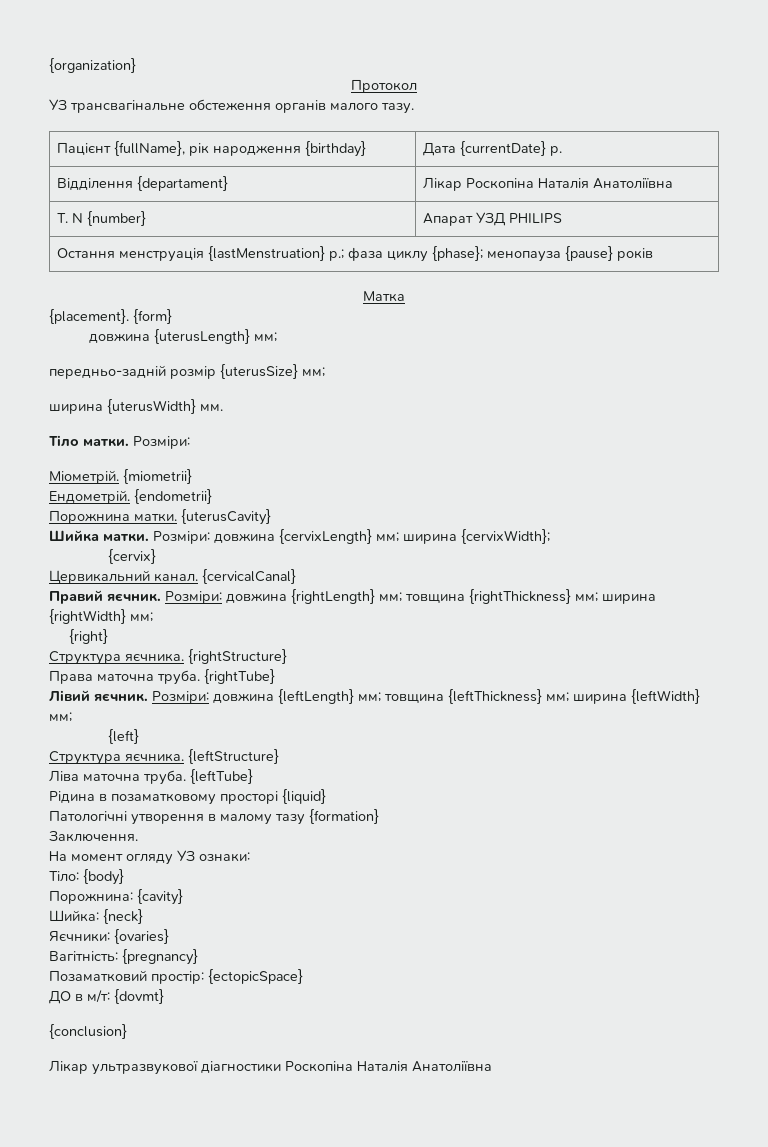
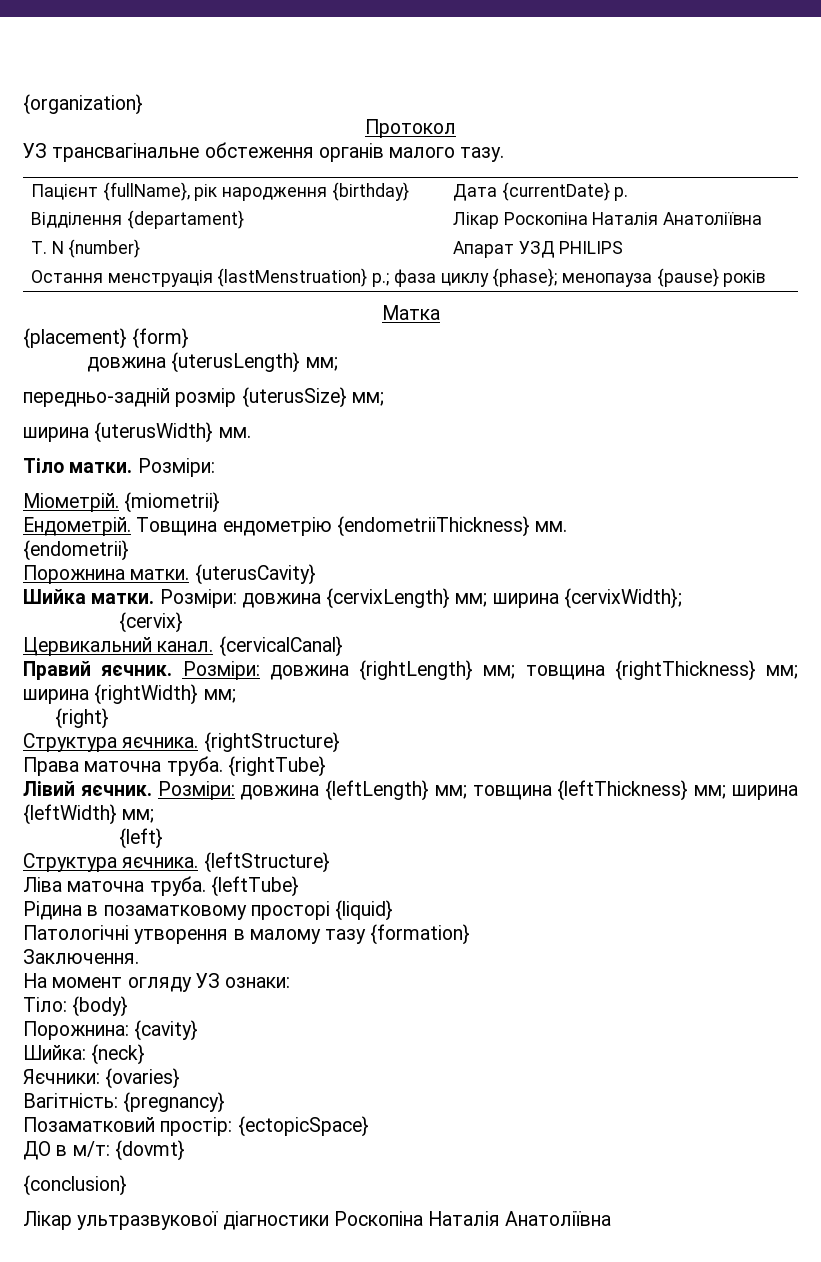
[49,309,129,324] {placement}. -> [23,328,127,349] {placement}
(130, 497) none -> [136,516,568,537] Товщина ендометрію {endometriiThickness} мм. //

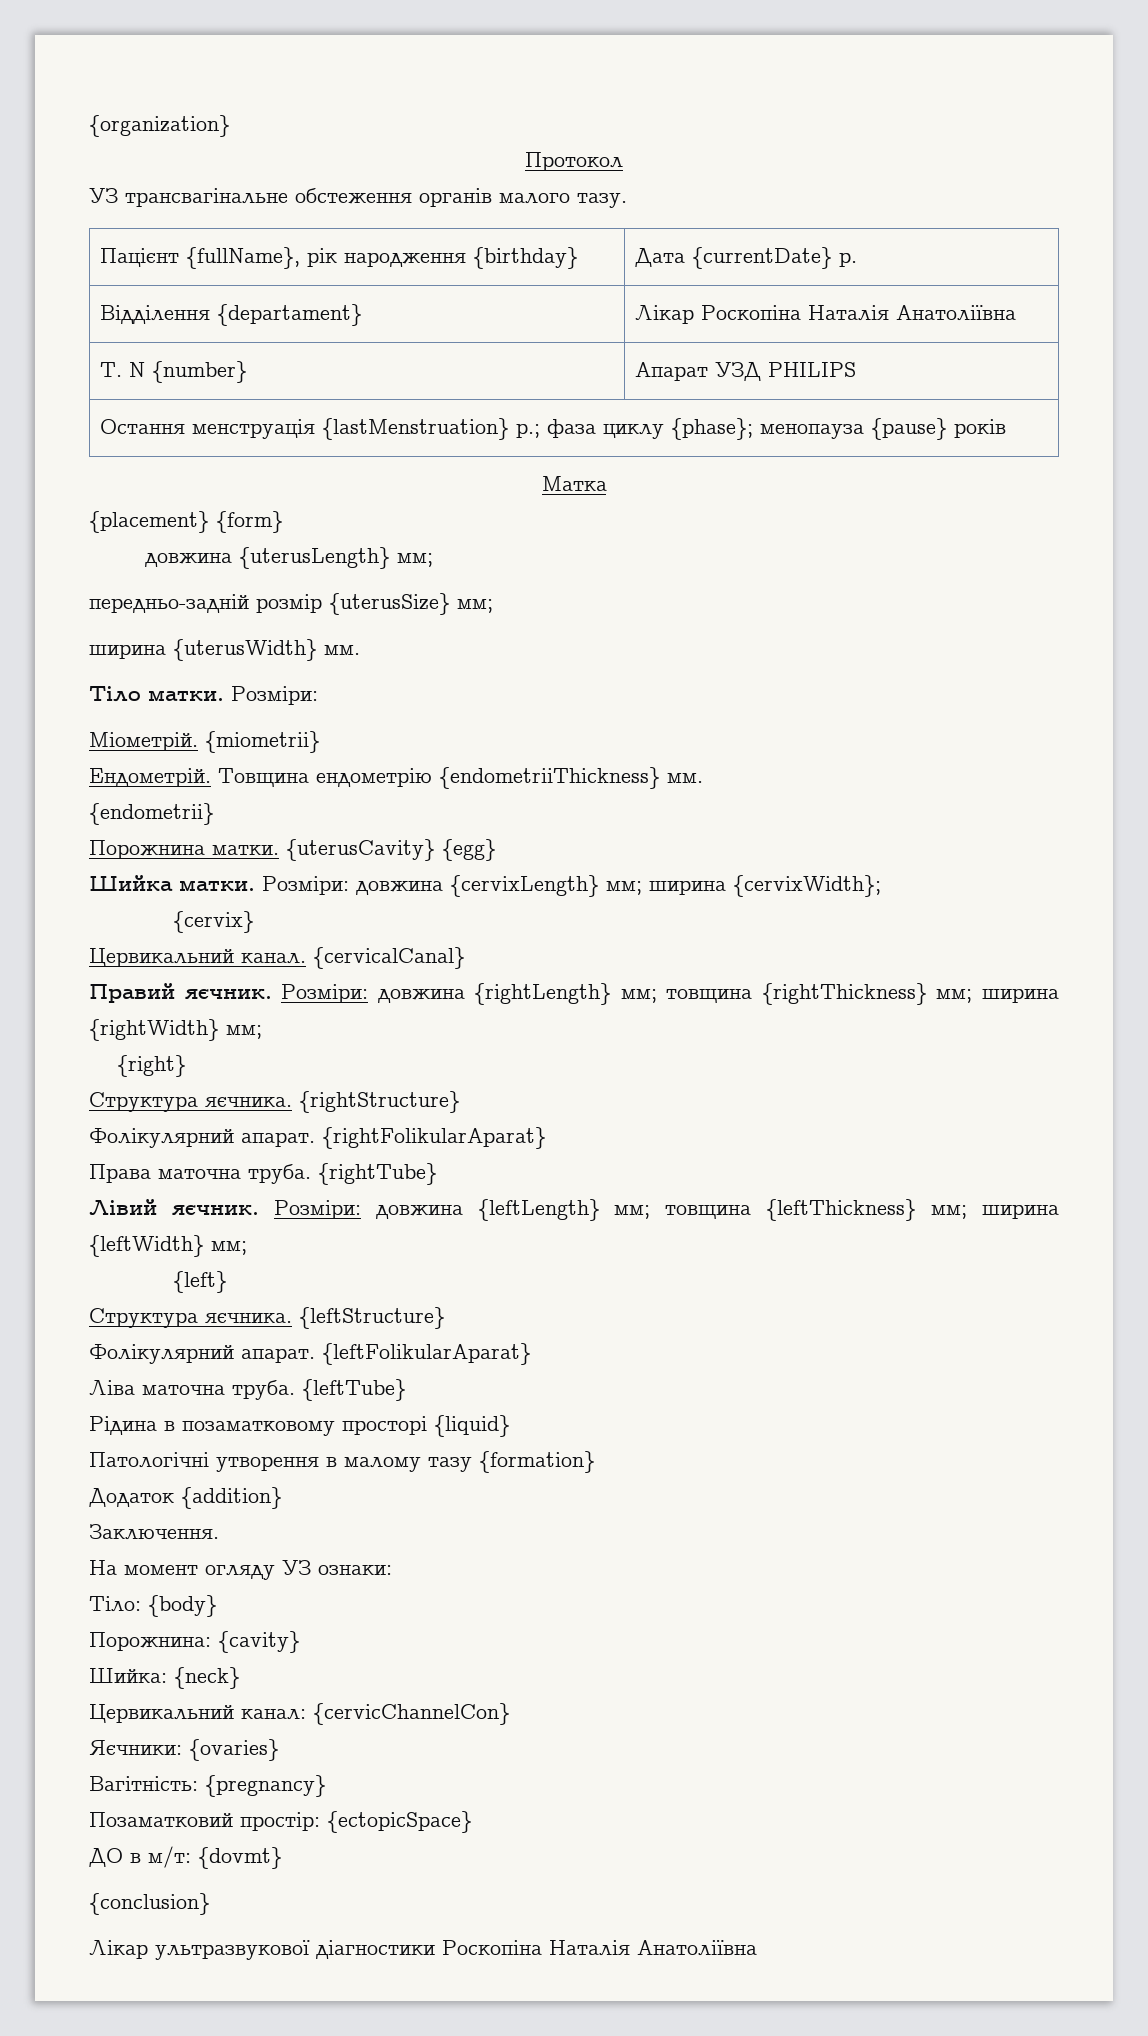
(316, 574) none -> [442,839,496,861] {egg}
(340, 742) none -> [89,1127,546,1149] // Фолікулярний апарат. {rightFolikularAparat}
(330, 862) none -> [89,1343,531,1365] // Фолікулярний апарат. {leftFolikularAparat}
(471, 934) none -> [89,1487,282,1509] // Додаток {addition}
(146, 1054) none -> [89,1703,510,1725] // Цервикальний канал: {cervicChannelCon}

